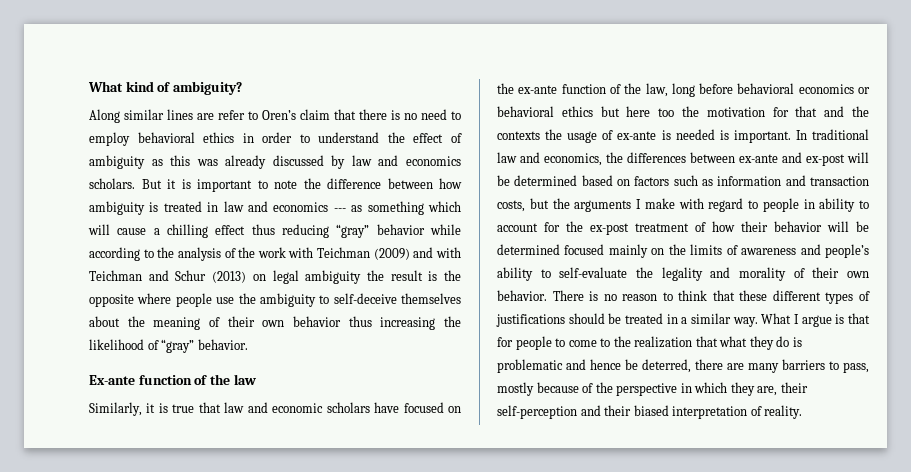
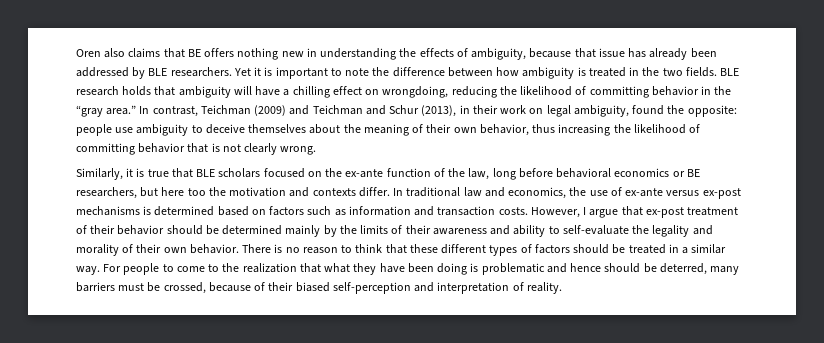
[88,81,242,95] [89,109,461,123] [89,132,462,146] [89,155,462,169] [89,178,162,189] What kind of ambiguity? // Along similar lines are refer to Oren’s claim that there is no need to employ behavioral ethics in order to understand the effect of ambiguity as this was already discussed by law and economics scholars. But -> [76,48,717,60] [76,67,251,79] Oren also claims that BE offers nothing new in understanding the effects of ambiguity, because that issue has already been addressed by BLE researchers. Yet
[223,201,461,215] [88,224,461,238] [89,247,314,261] law and economics --- as something which will cause a chilling effect thus reducing “gray” behavior while according to the analysis of the work with -> [642,67,740,77] [76,86,732,98] [76,105,198,117] the two fields. BLE research holds that ambiguity will have a chilling effect on wrongdoing, reducing the likelihood of committing behavior in the “gray area.” In contrast,
[435,247,461,258] with -> (310, 110) none
[212,270,461,284] [89,293,172,307] (2013) on legal ambiguity the result is the opposite where -> [421,105,737,117] (2013), in their work on legal ambiguity, found the opposite:
[238,293,256,304] the -> (134, 130) none
[333,293,397,304] self-deceive -> [205,124,245,134] deceive
[293,316,341,327] behavior -> [479,124,529,136] behavior,
[161,339,248,353] [89,374,256,385] “gray” behavior. // Ex-ante function of the law -> [76,143,317,155] committing behavior that is not clearly wrong.
[224,402,400,413] law and economic scholars have -> [196,168,261,178] BLE scholars
[497,106,593,117] behavioral ethics -> [686,169,700,177] [76,187,137,199] BE researchers,
[772,106,869,117] [497,129,791,143] for that and the contexts the usage of ex-ante is needed is important. -> [289,187,390,197] and contexts differ.
[627,152,869,166] [497,175,510,186] differences between ex-ante and ex-post will be -> [589,187,741,199] [76,206,152,216] use of ex-ante versus ex-post mechanisms is
[497,198,869,212] [497,221,583,232] costs, but the arguments I make with regard to people in ability to account for the -> [498,206,643,218] costs. However, I argue that
[712,221,735,232] how -> (87, 229) none
[827,221,869,232] [497,244,665,258] will be determined focused mainly on -> [166,225,337,237] should be determined mainly by
(738, 250) none -> [405,225,431,234] their
[825,244,870,258] people’s -> (511, 230) none
[496,314,565,327] justifications -> [534,244,570,254] factors
[761,313,870,327] [497,337,513,347] What I argue is that for -> [103,264,122,272] For
[776,336,790,347] do -> [379,263,468,275] have been doing
(621, 364) none -> [604,263,641,273] should
[695,359,869,373] [497,382,808,396] [497,405,669,419] there are many barriers to pass, mostly because of the perspective in which they are, their self-perception and their biased -> [710,266,740,275] [76,282,435,294] many barriers must be crossed, because of their biased self-perception and

